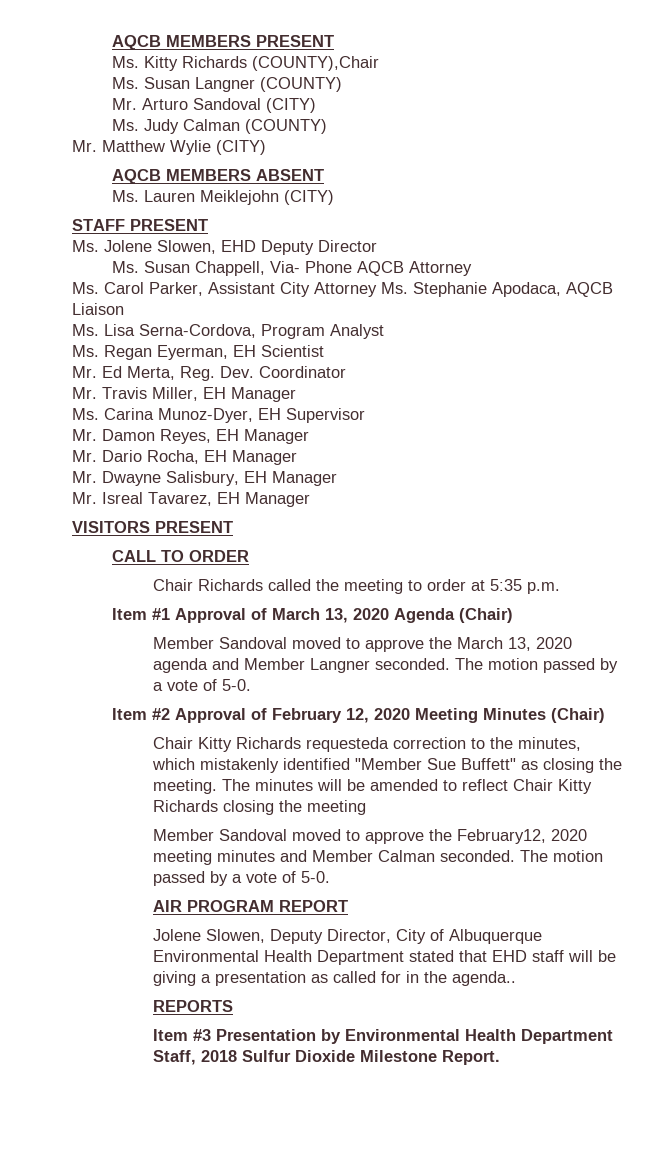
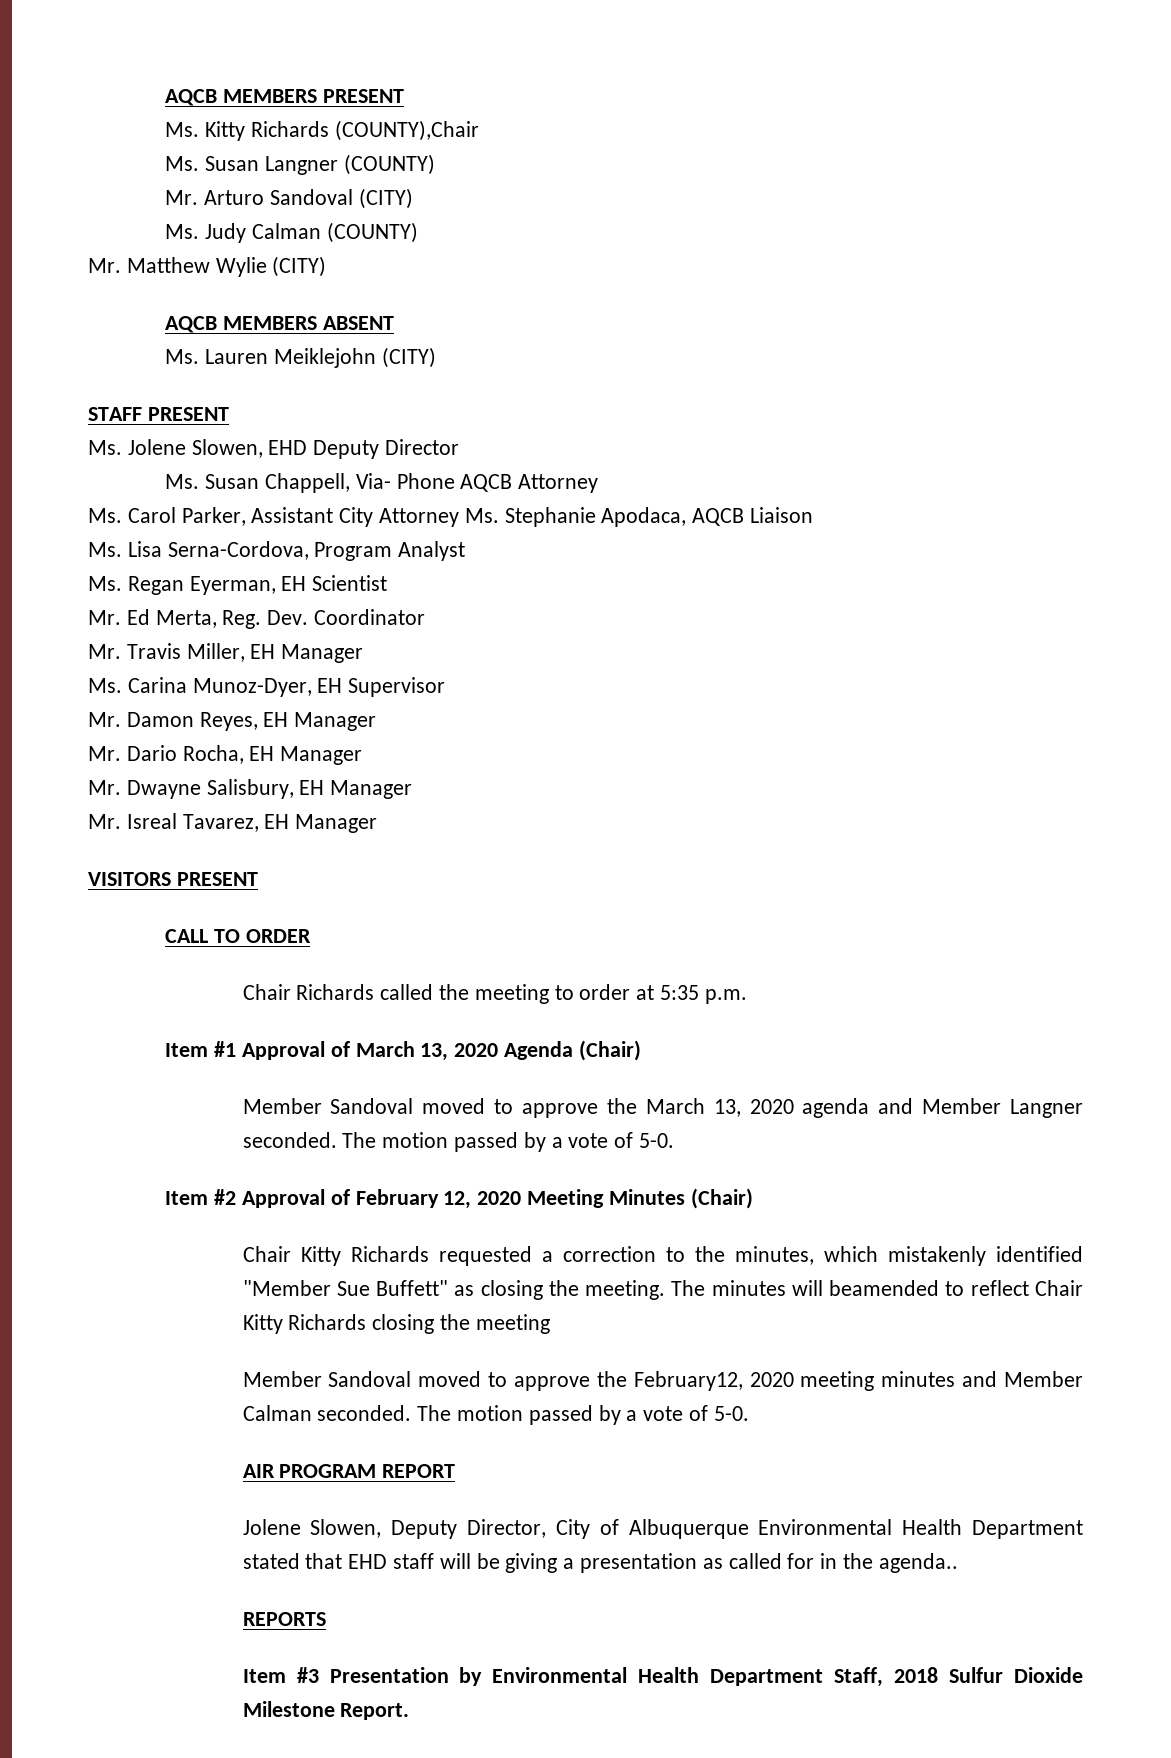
[305,737,389,752] requesteda -> [438,1246,553,1266] requested a
[346,779,438,791] be amended -> [829,1280,940,1296] beamended

